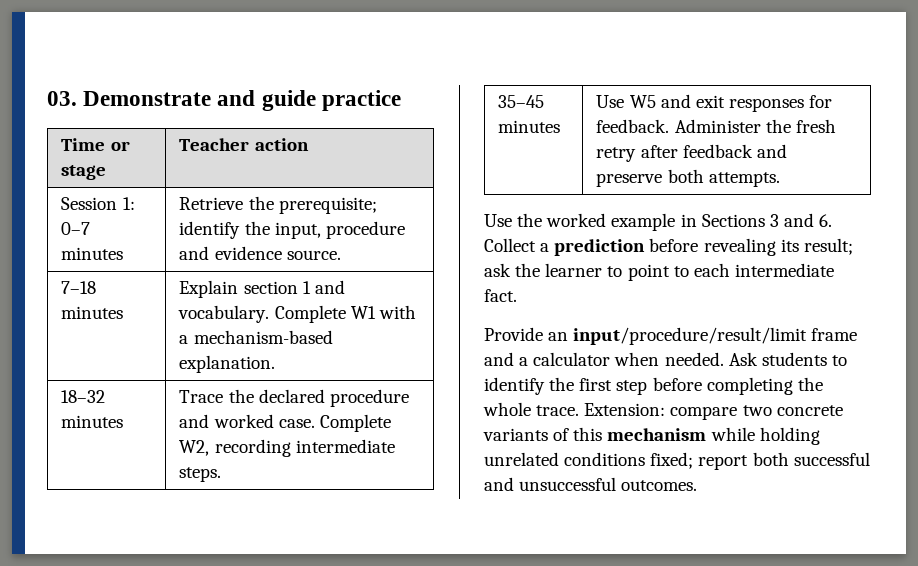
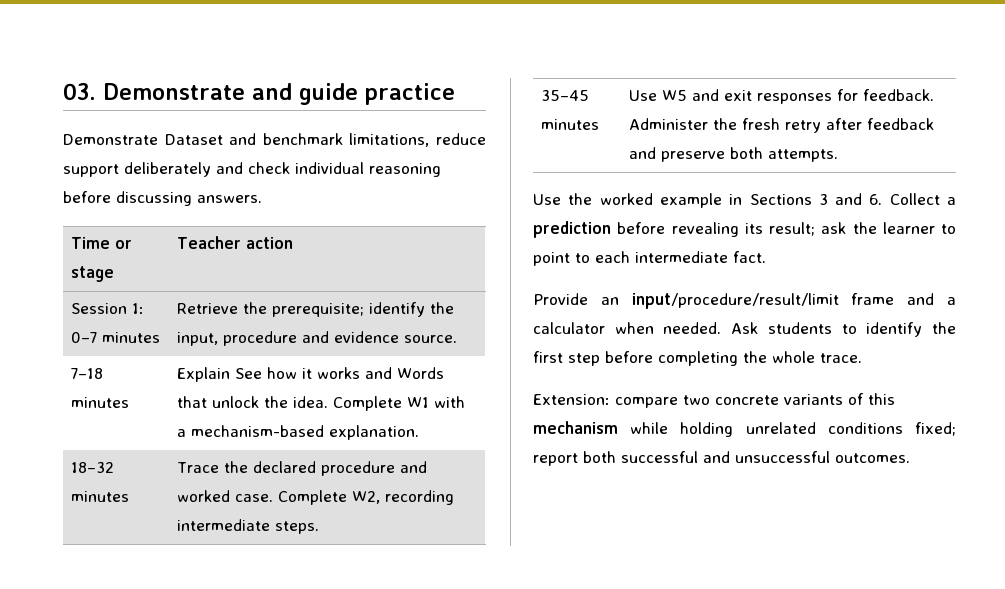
(401, 100) none -> [63,133,486,147] [63,162,441,177] [63,191,262,206] // Demonstrate Dataset and benchmark limitations, reduce support deliberately and check individual reasoning before discussing answers.
[243,280,345,294] [178,305,270,323] section 1 and vocabulary. -> [235,367,445,379] [177,396,329,408] See how it works and Words that unlock the idea.
(580, 410) none -> (862, 358) //

